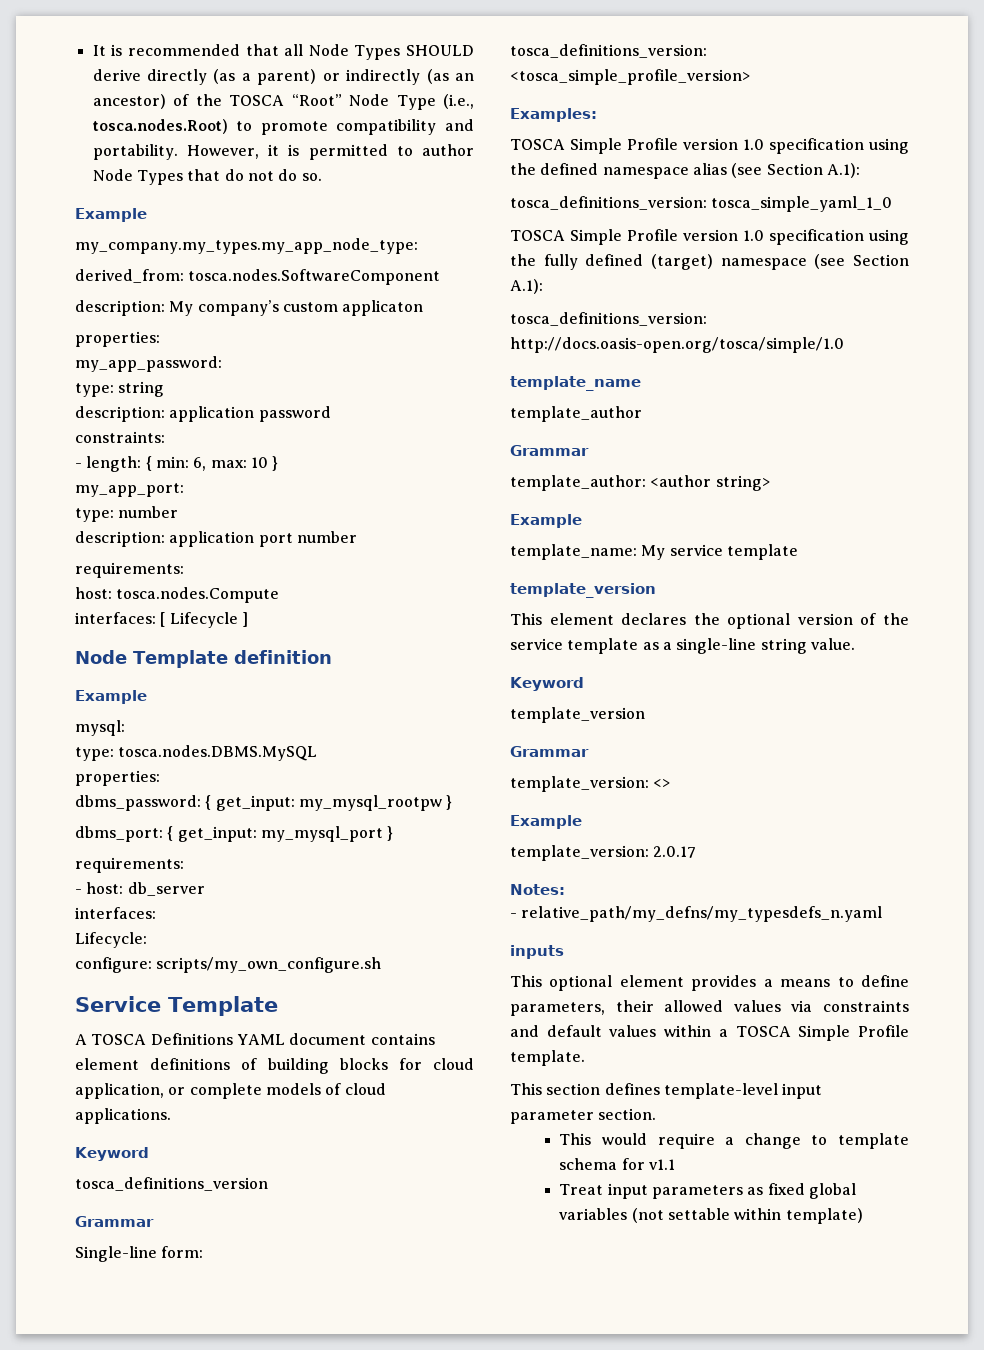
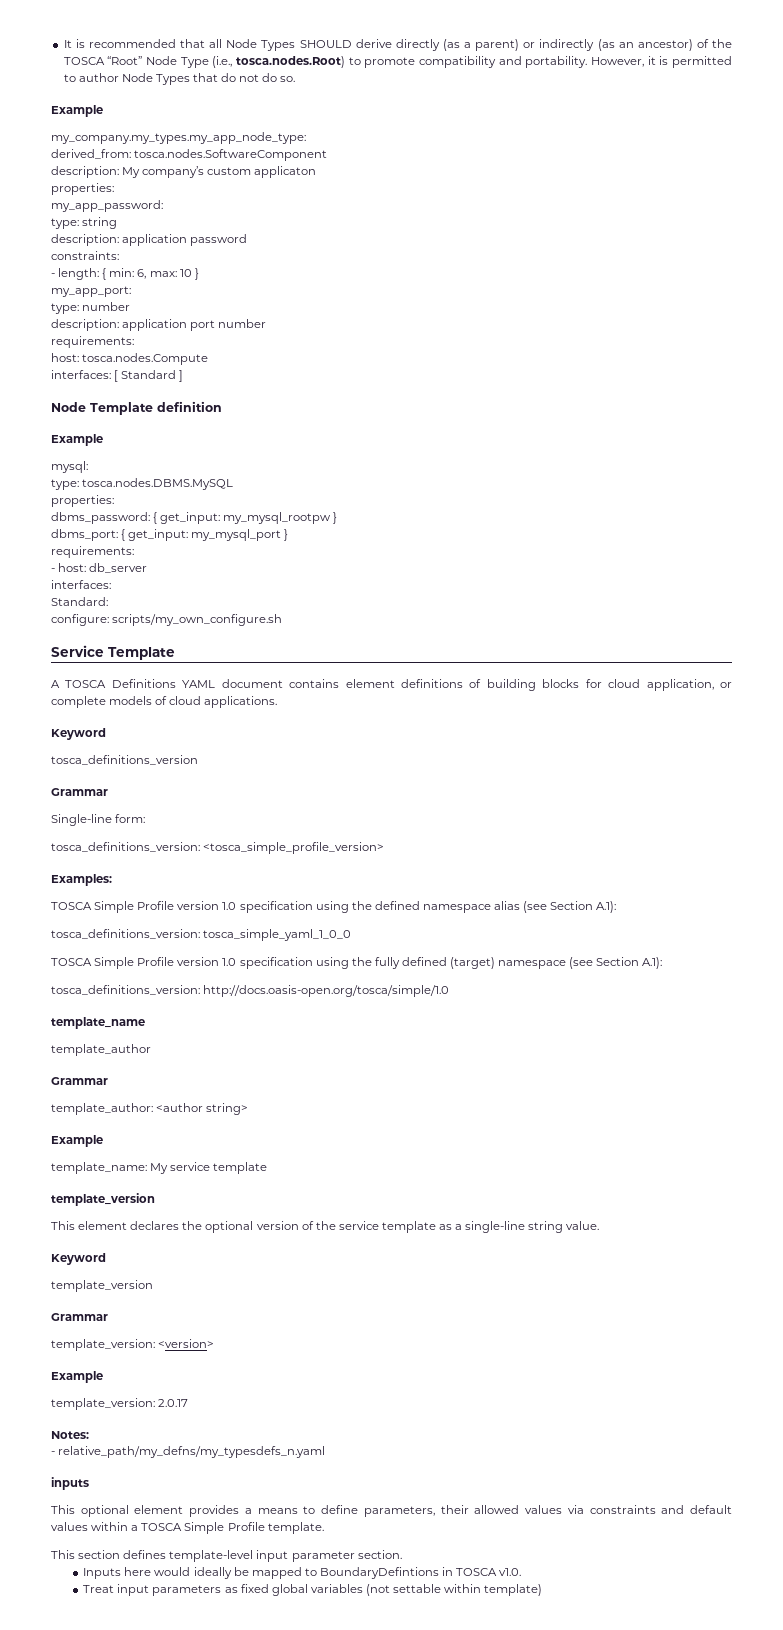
[169,612,238,628] Lifecycle -> [121,370,177,379] Standard
[75,932,147,948] Lifecycle: -> [51,597,108,606] Standard:
[711,196,893,212] tosca_simple_yaml_1_0 -> [203,929,352,941] tosca_simple_yaml_1_0_0
[653,779,671,788] <> -> [158,1339,215,1348] <version>
[559,1133,909,1149] [559,1158,675,1170] This would require a change to template schema for v1.1 -> [83,1567,522,1579] Inputs here would ideally be mapped to BoundaryDefintions in TOSCA v1.0.

